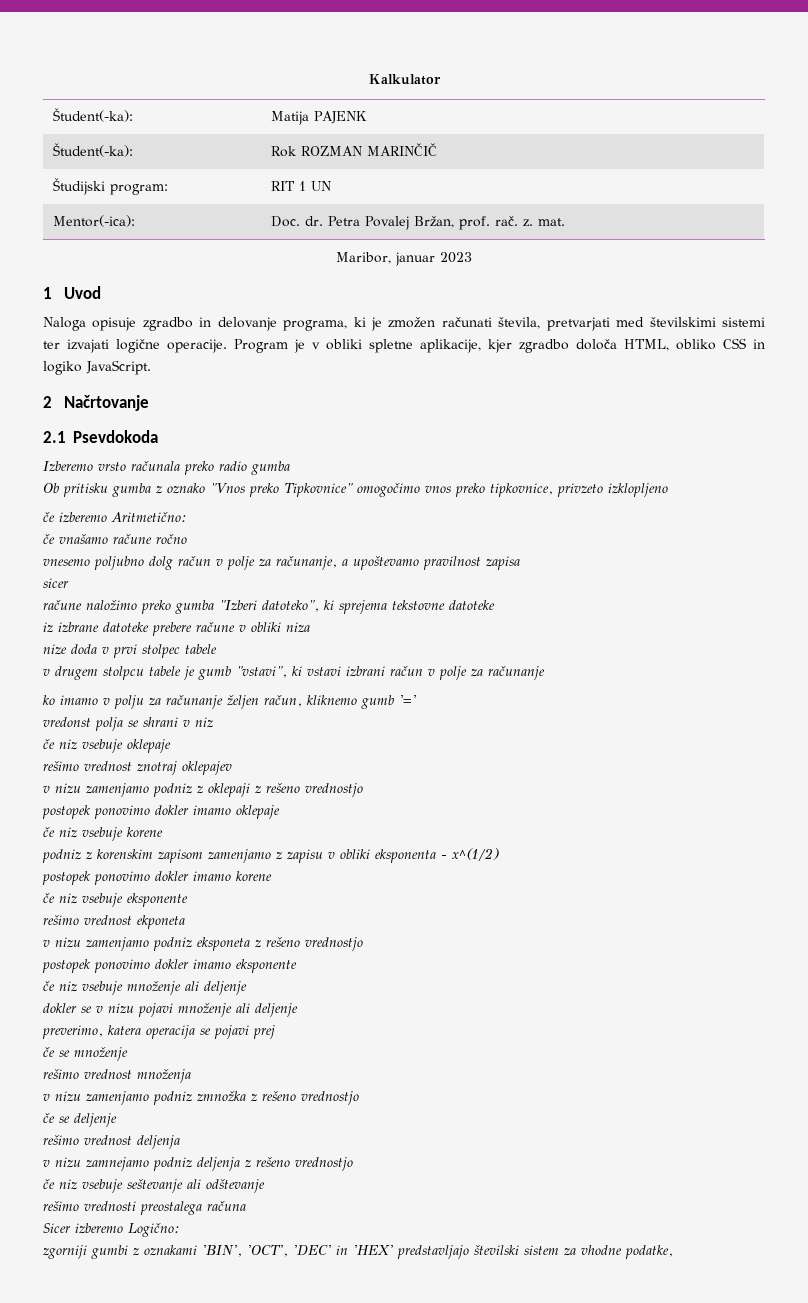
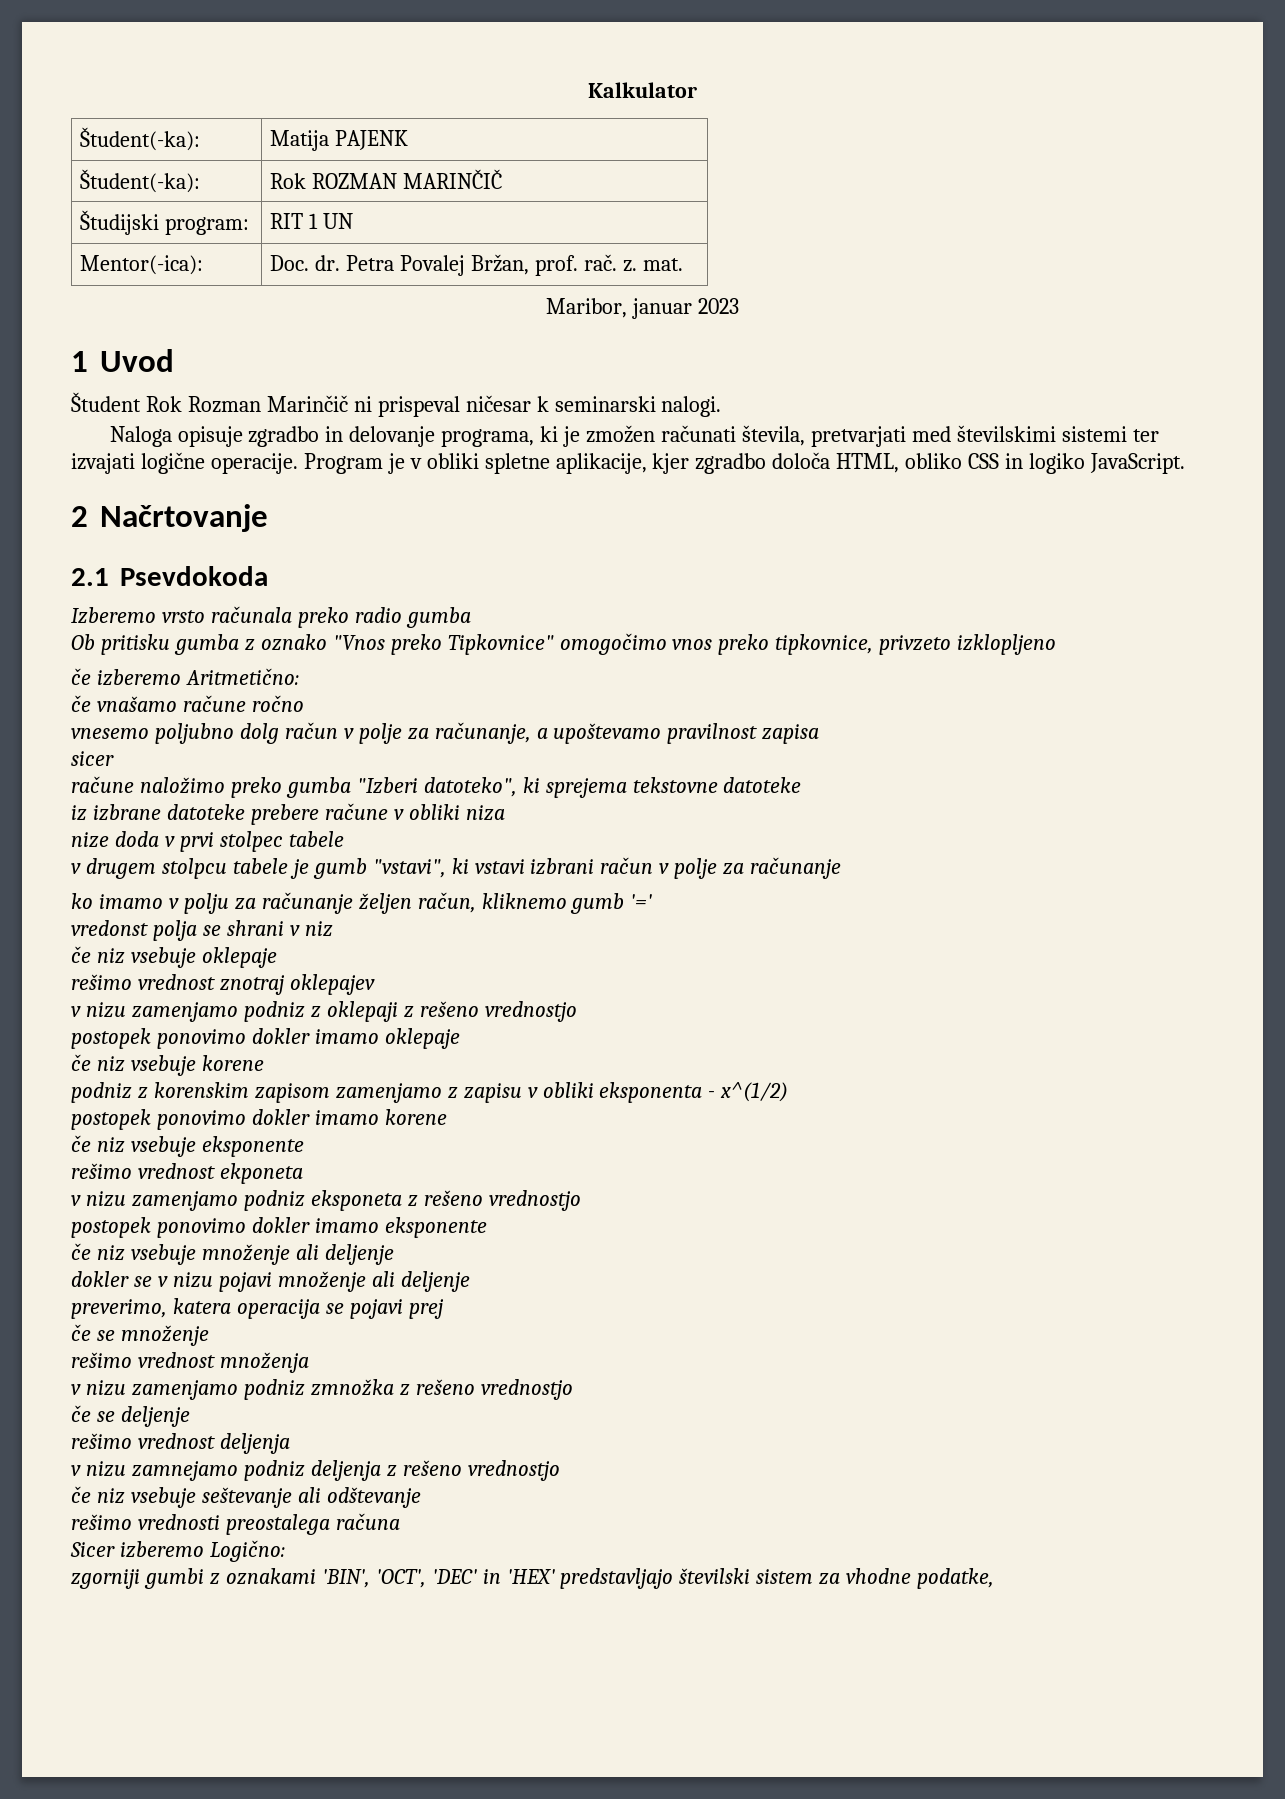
(101, 292) none -> [71,392,722,417] // Študent Rok Rozman Marinčič ni prispeval ničesar k seminarski nalogi.

